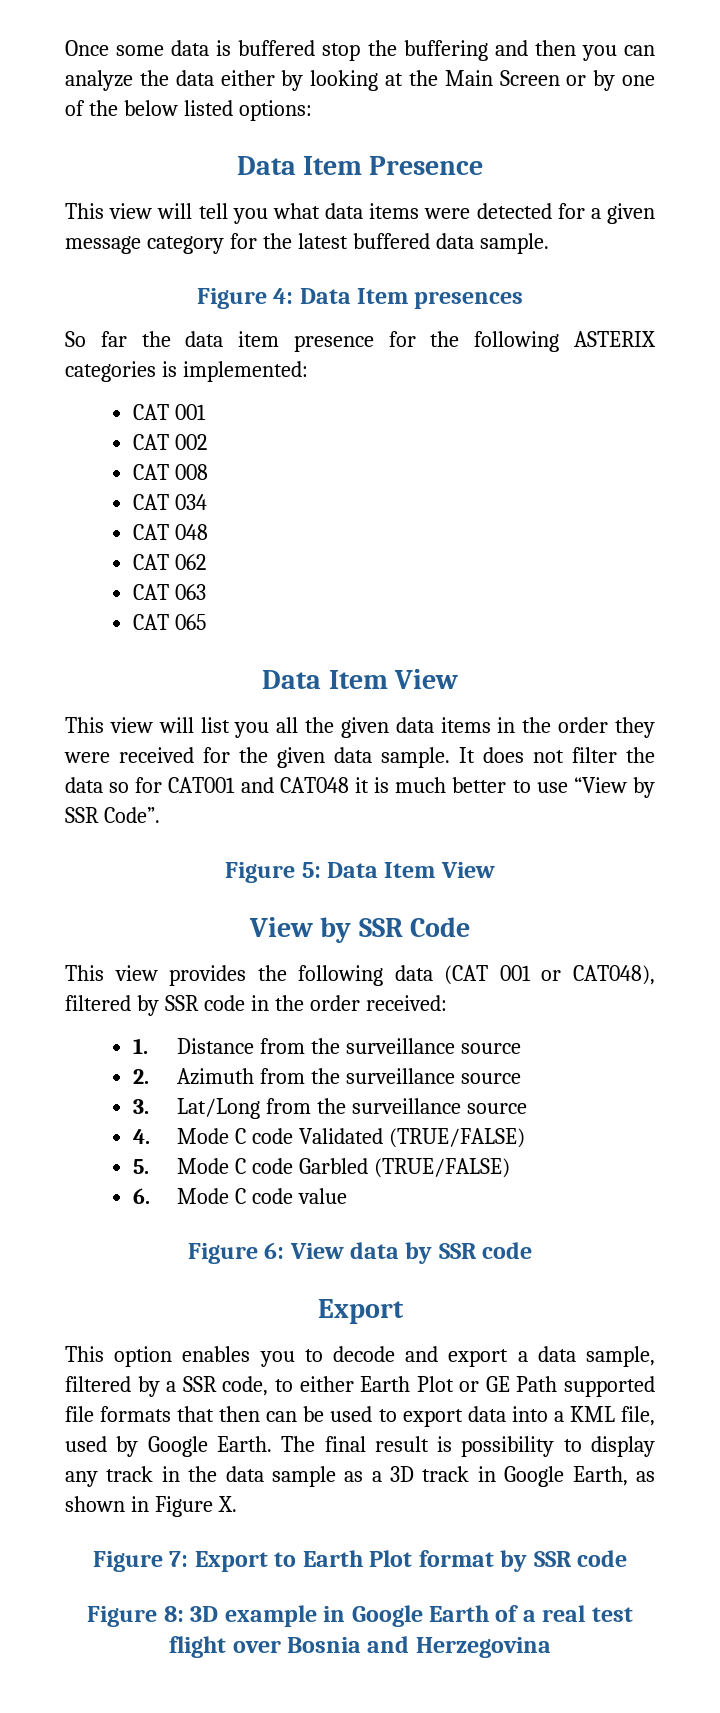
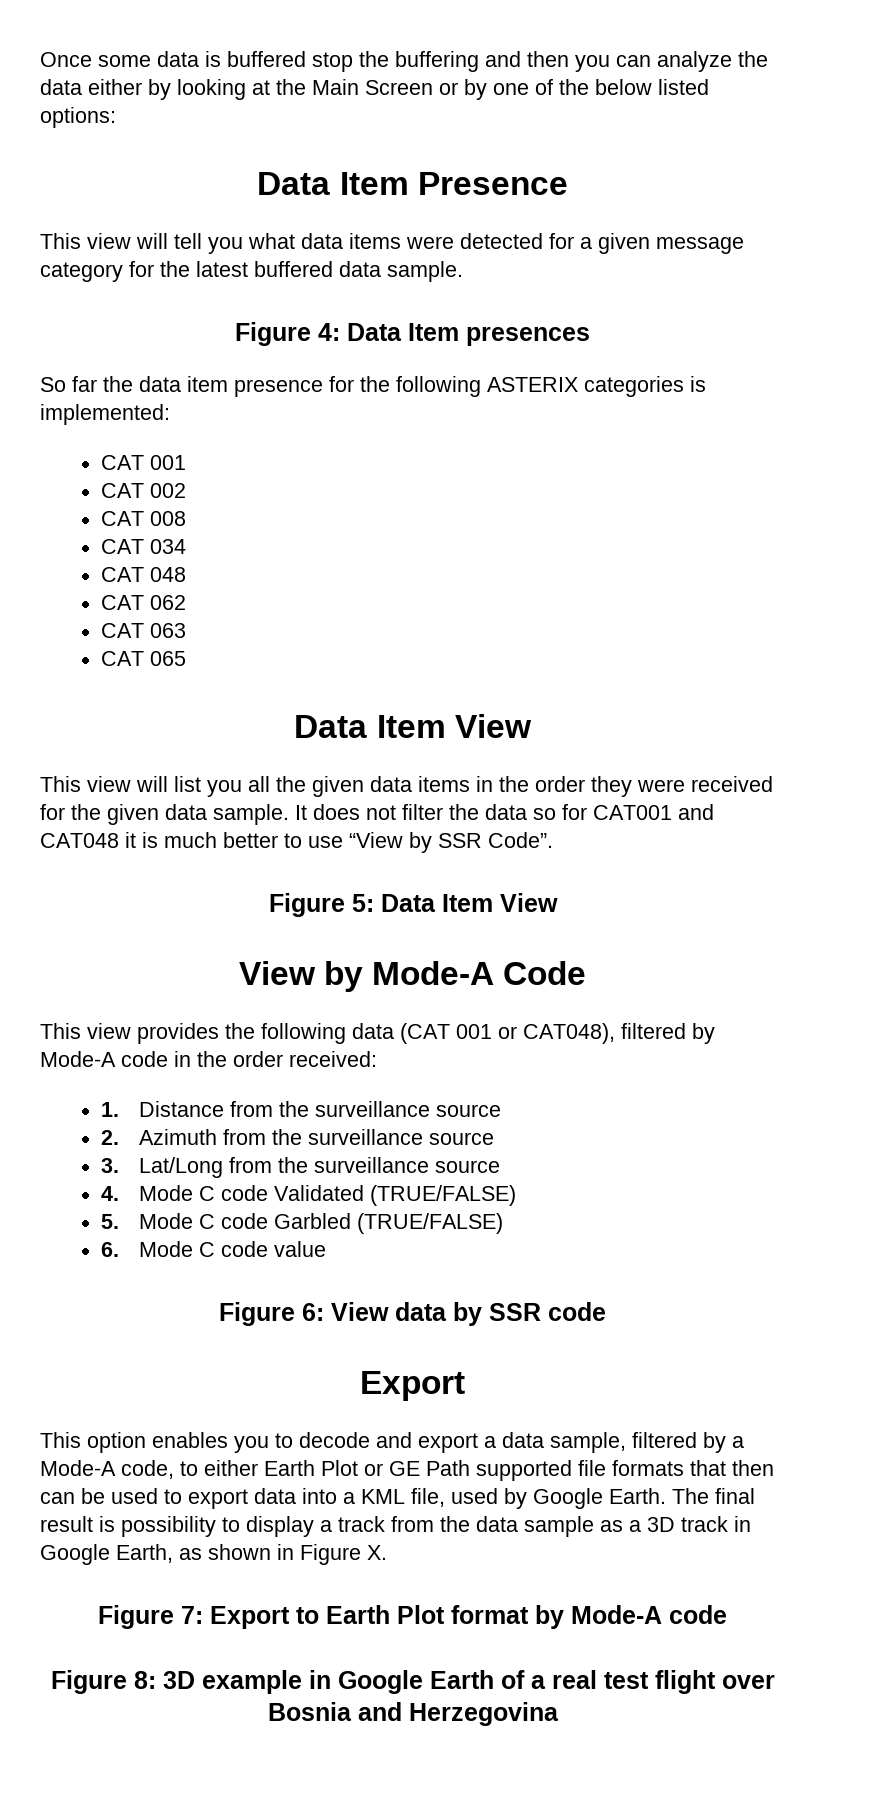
[358,918,403,937] SSR -> [372,961,495,985] Mode-A
[164,995,199,1011] SSR -> [40,1051,116,1067] Mode-A
[182,1376,217,1392] SSR -> [40,1460,116,1476] Mode-A
[65,1466,180,1487] any track in -> [320,1516,434,1532] a track from
[533,1551,572,1567] SSR -> [571,1605,662,1624] Mode-A

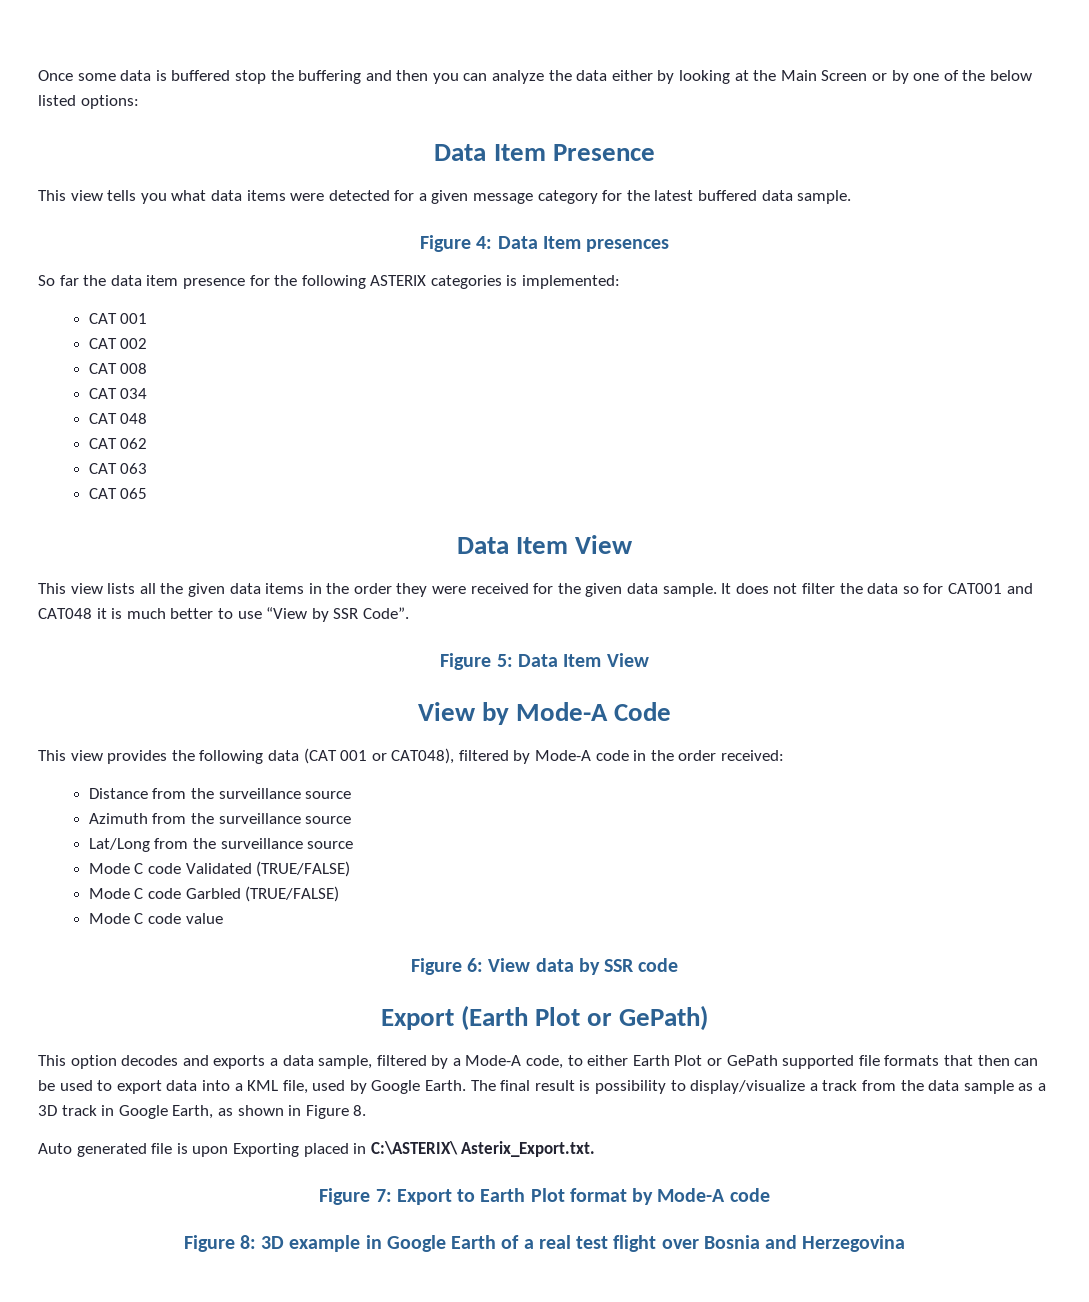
[136,233,202,249] will tell -> [107,190,137,201] tells
[136,776,242,797] will list you -> [107,583,136,594] lists
[101,1102,120,1117] 1. -> (785, 755) none
[101,1130,120,1145] 2. -> (352, 795) none
[101,1158,120,1173] 3. -> (352, 820) none
[101,1186,120,1201] 4. -> (354, 845) none
[101,1214,120,1229] 5. -> (351, 869) none
[101,1242,120,1257] 6. -> (340, 894) none
[40,1432,478,1453] // This option enables you to decode and export -> [460,1005,709,1031] [38,1055,266,1069] (Earth Plot or GePath) // This option decodes and exports
[389,1460,470,1476] GE Path -> [726,1055,778,1066] GePath
[246,1516,314,1537] display -> [690,1080,806,1094] display/visualize
[367,1545,387,1560] X. -> [353,1105,367,1116] [38,1141,596,1157] 8. // Auto generated file is upon Exporting placed in C:\ASTERIX\ Asterix_Export.txt.

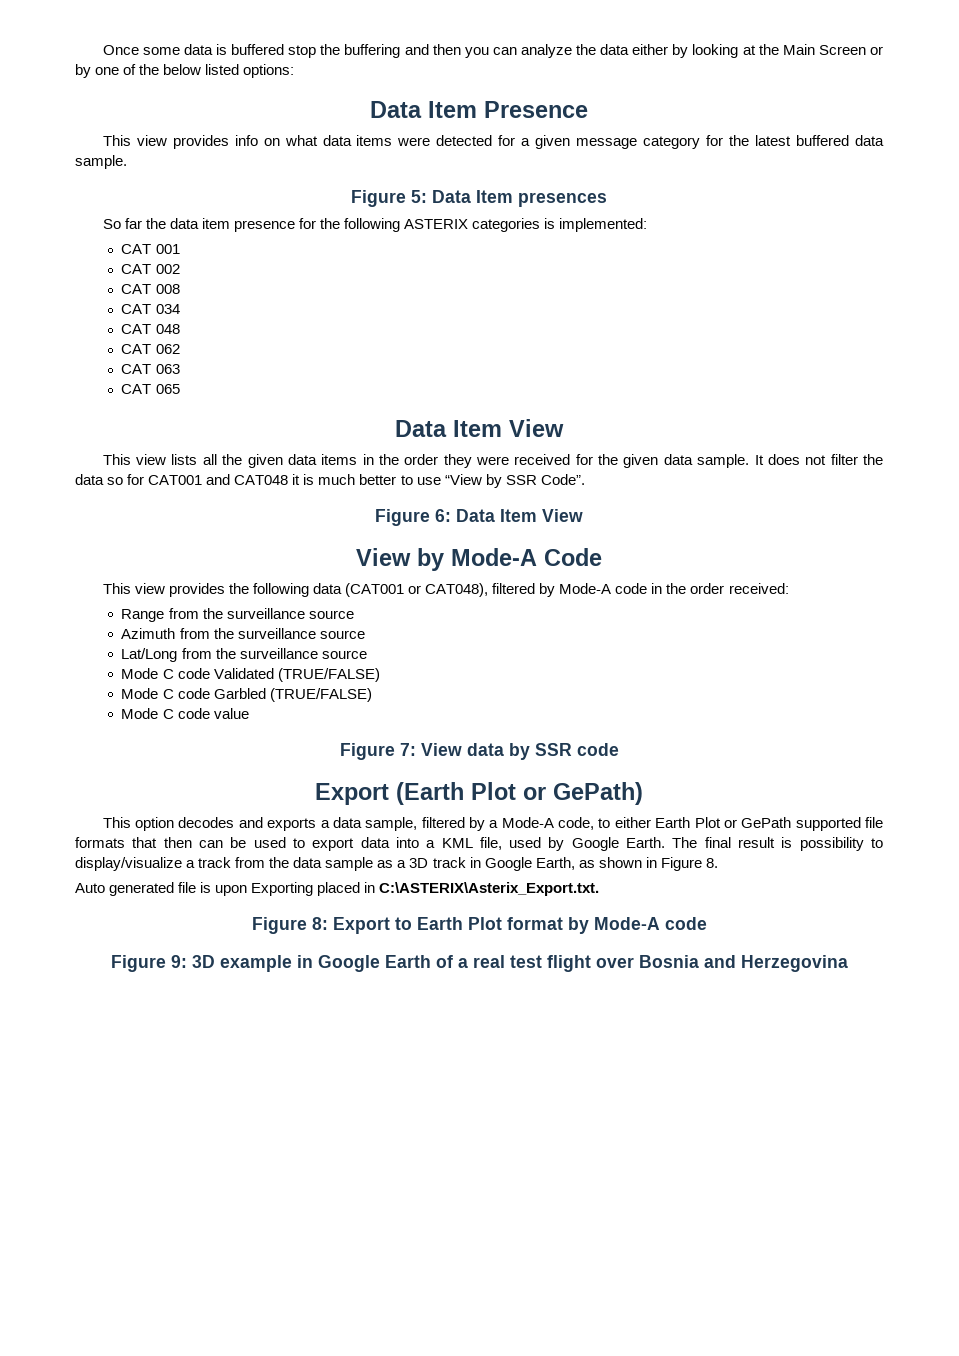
[107,190,167,204] tells you -> [172,135,280,149] provides info on
[476,236,493,249] 4: -> [411,190,427,203] 5:
[496,654,513,667] 5: -> [435,509,451,522] 6:
[303,748,368,764] (CAT 001 -> [345,583,405,597] (CAT001
[88,788,148,799] Distance -> [121,609,165,622] Range
[466,958,483,972] 6: -> [399,743,416,756] 7:
[370,1141,596,1157] [319,1188,392,1205] C:\ASTERIX\ Asterix_Export.txt. // Figure 7: -> [379,882,600,896] [251,917,328,934] C:\ASTERIX\Asterix_Export.txt. // Figure 8:
[239,1235,256,1249] 8: -> [170,955,187,968] 9:

